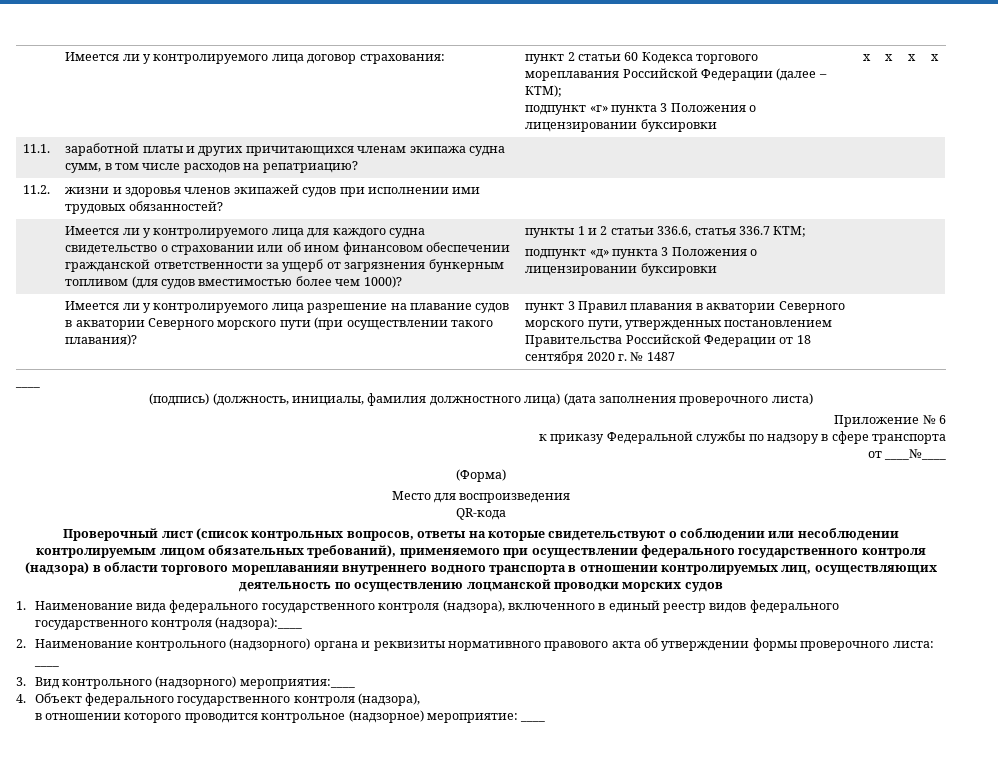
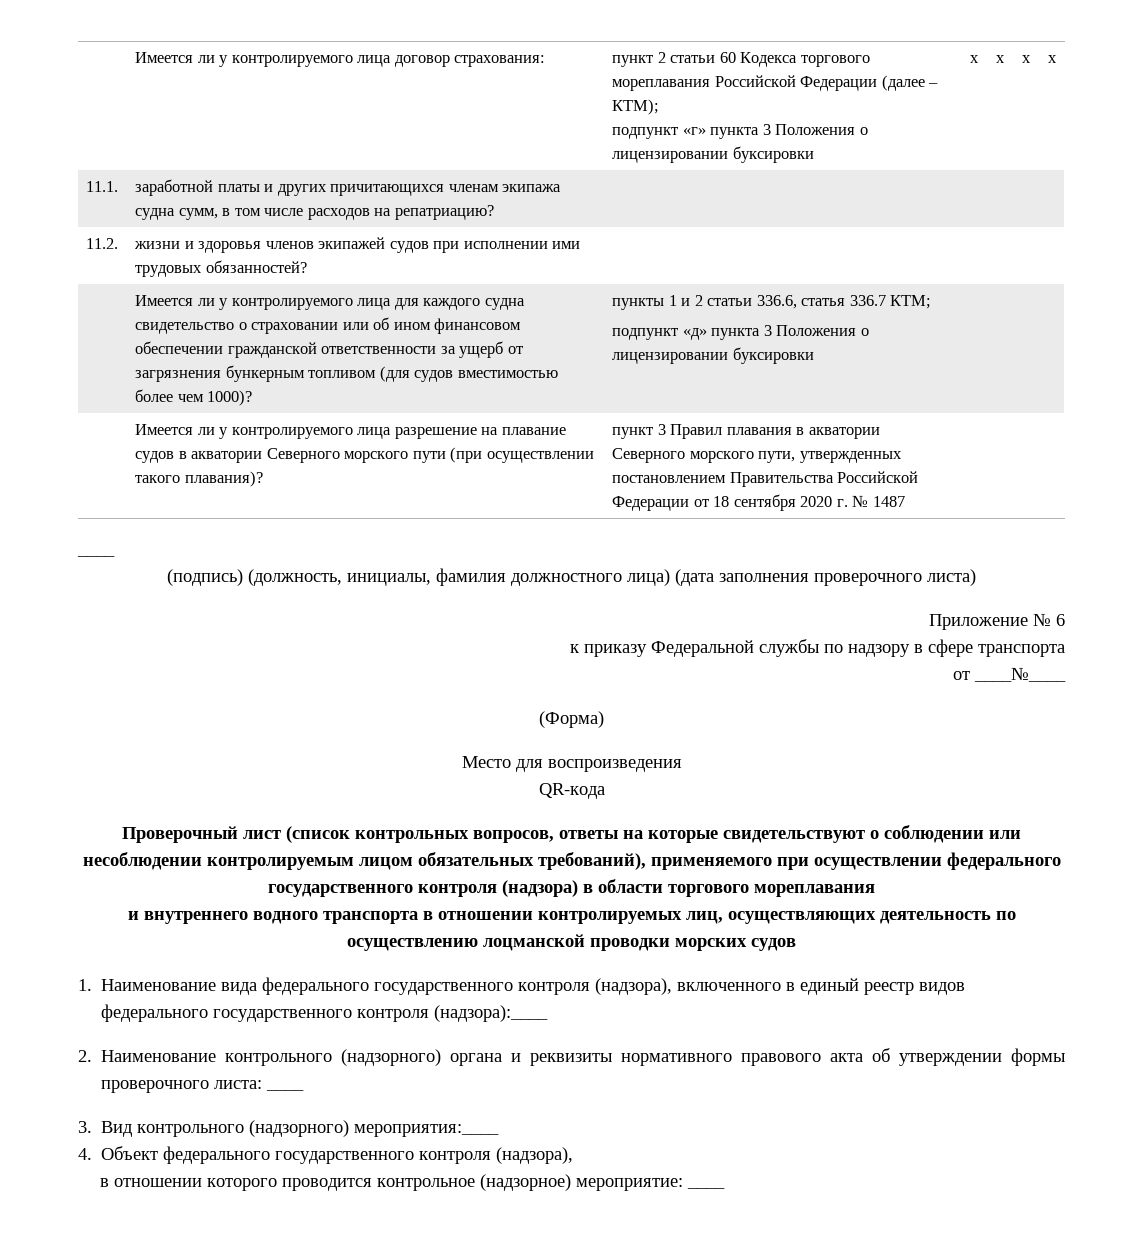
[231,565,339,575] мореплаванияи -> [754,884,875,897] [127,911,139,920] мореплавания // и

